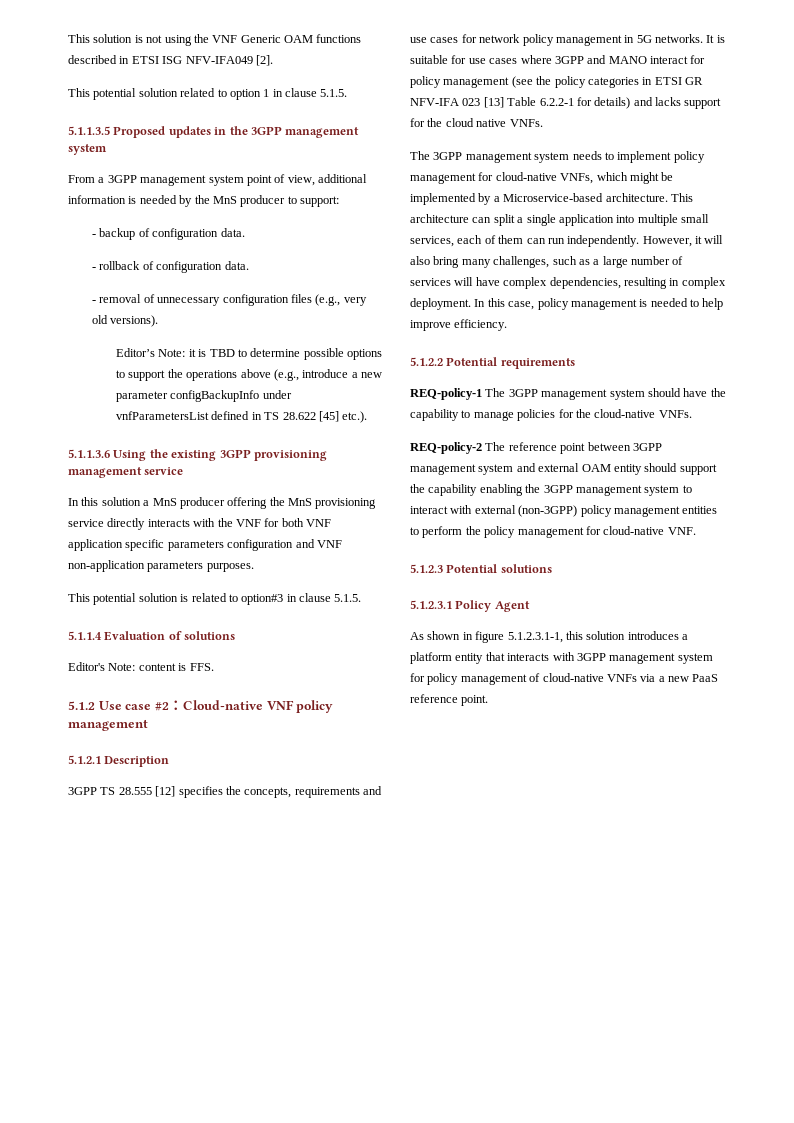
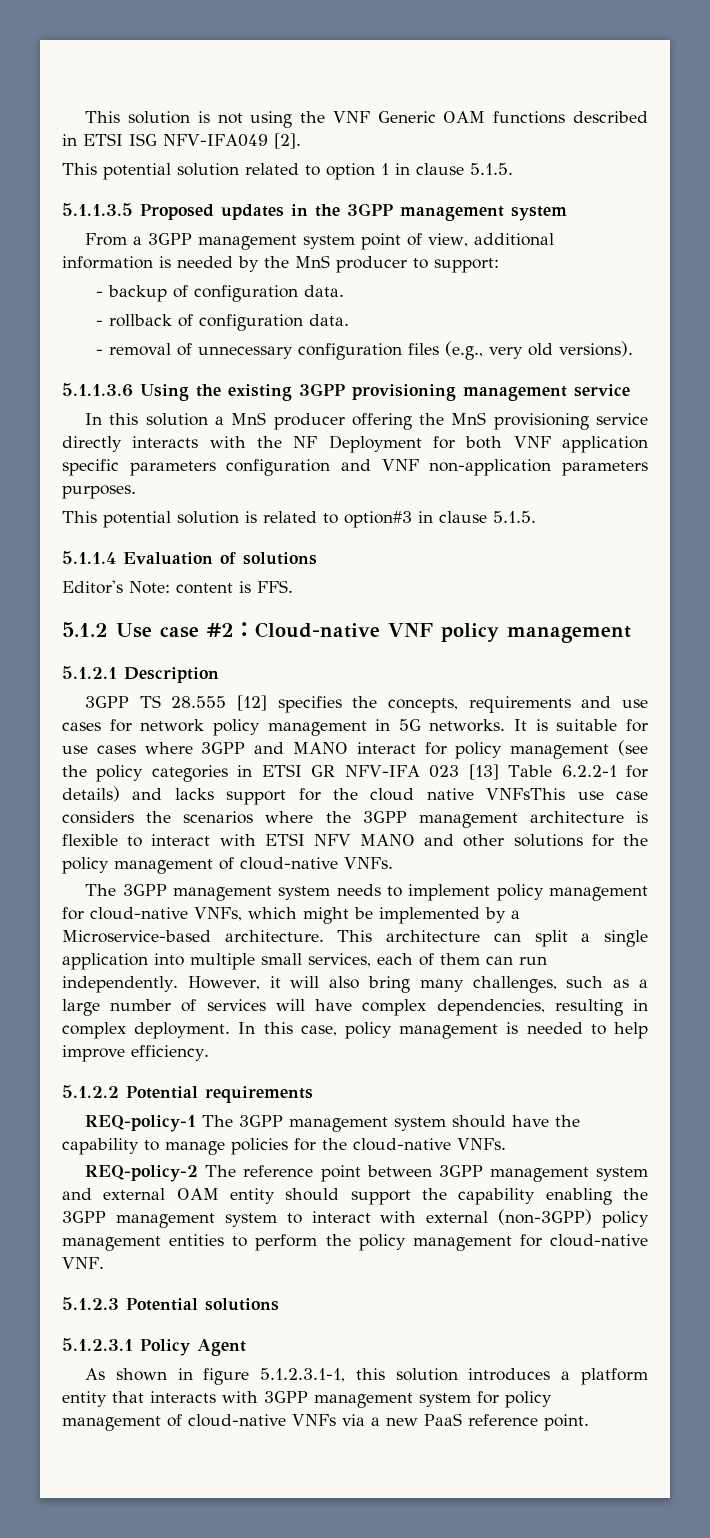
[116,348,383,360] [116,369,383,381] [116,390,292,402] [116,411,368,423] // Editor’s Note: it is TBD to determine possible options to support the operations above (e.g., introduce a new parameter configBackupInfo under vnfParametersList defined in TS 28.622 [45] etc.). -> (634, 349) none
[235,519,261,527] VNF -> [293,435,422,453] NF Deployment
(507, 123) none -> [486,788,648,800] [62,811,648,828] [62,833,648,847] [62,857,338,874] VNFsThis use case considers the scenarios where the 3GPP management architecture is flexible to interact with ETSI NFV MANO and other solutions for the policy management of cloud-native

